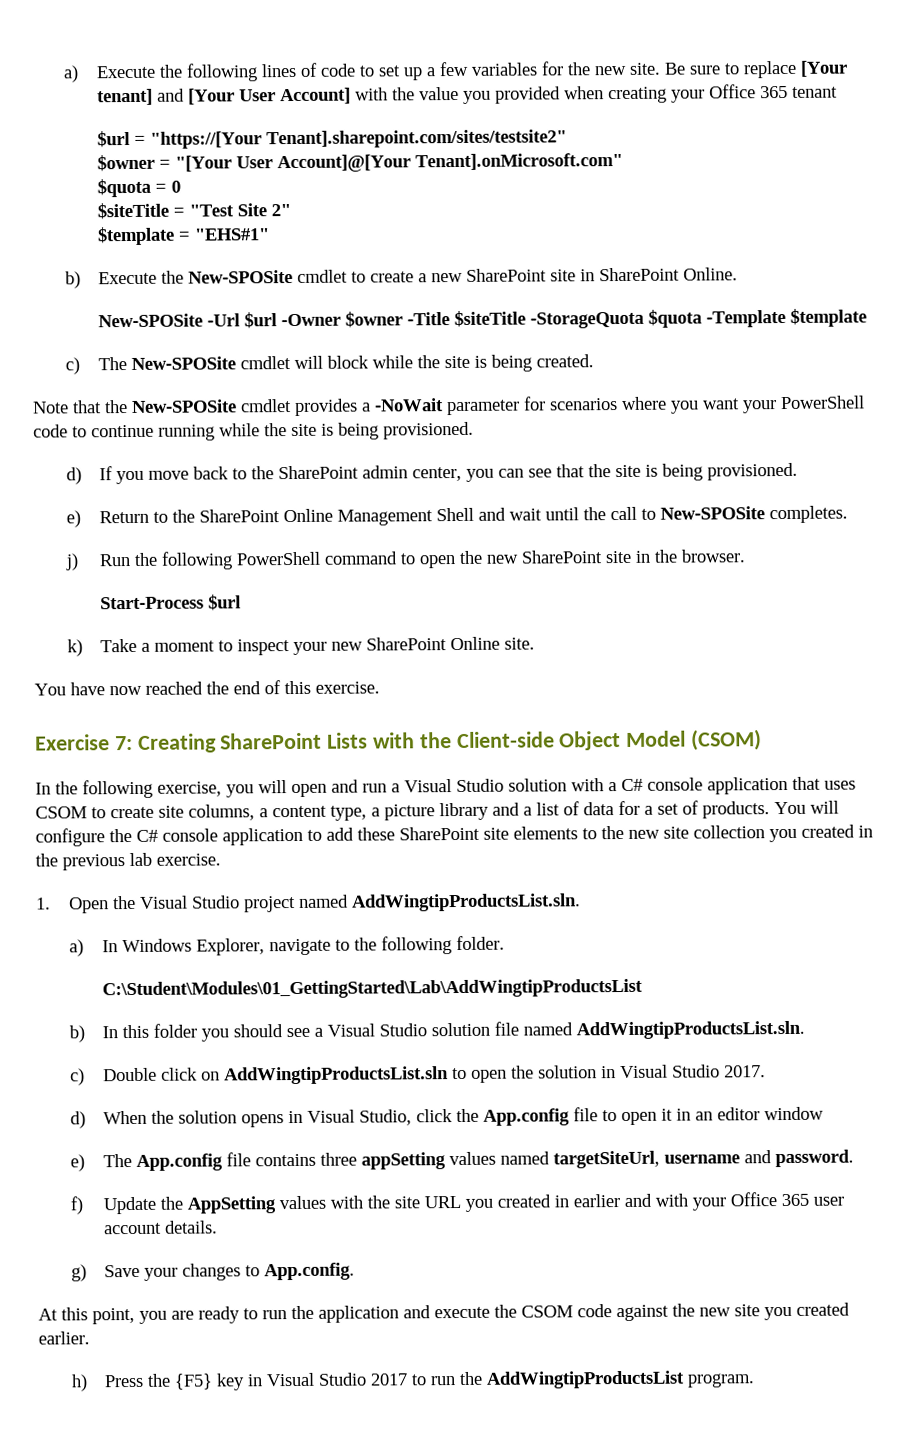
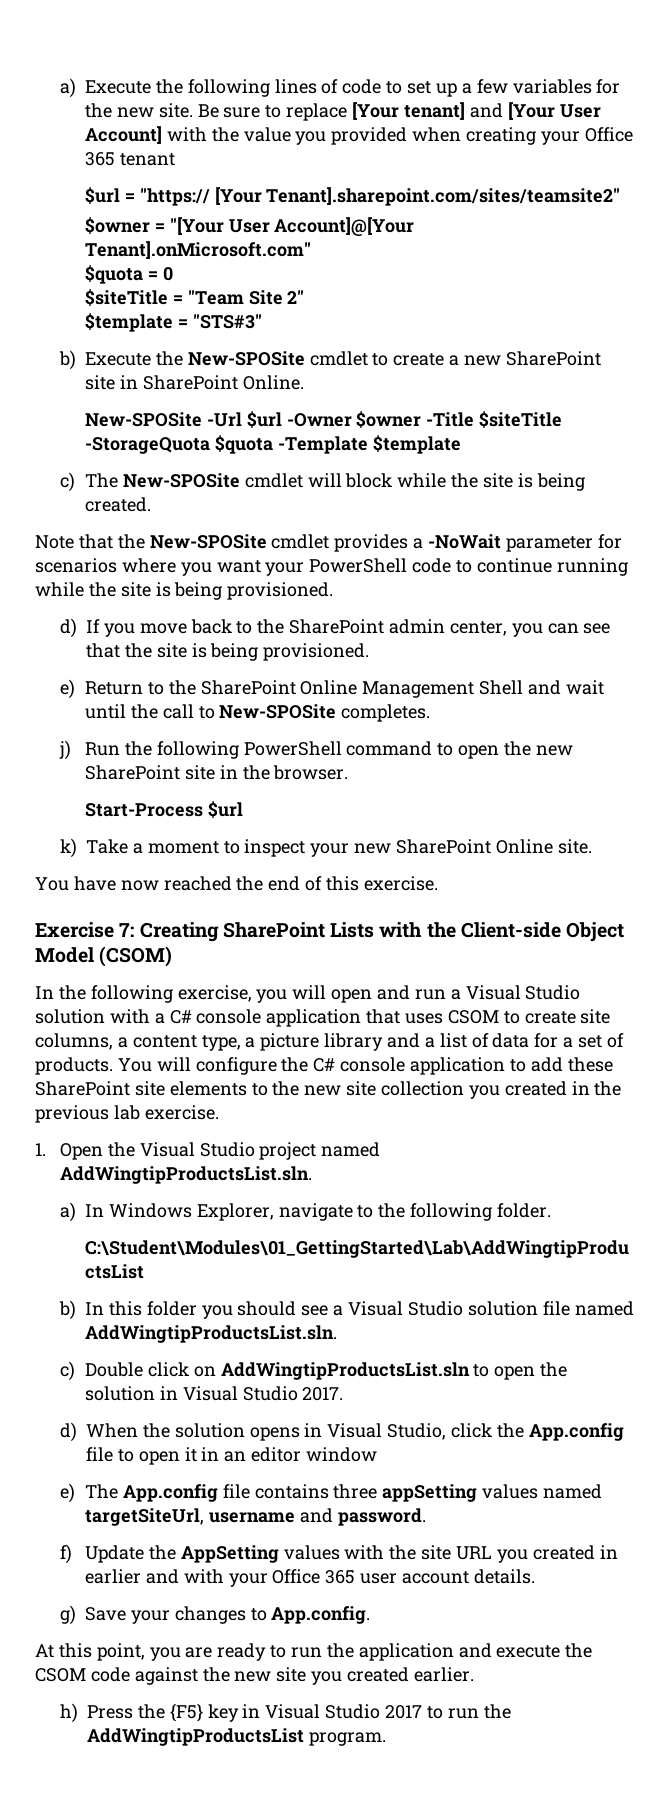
[150,129,568,149] "https://[Your Tenant].sharepoint.com/sites/testsite2" -> [139,187,621,206] "https:// [Your Tenant].sharepoint.com/sites/teamsite2"
[189,204,235,217] "Test -> [187,290,244,305] "Team
[194,228,271,241] "EHS#1" -> [192,314,262,329] "STS#3"

